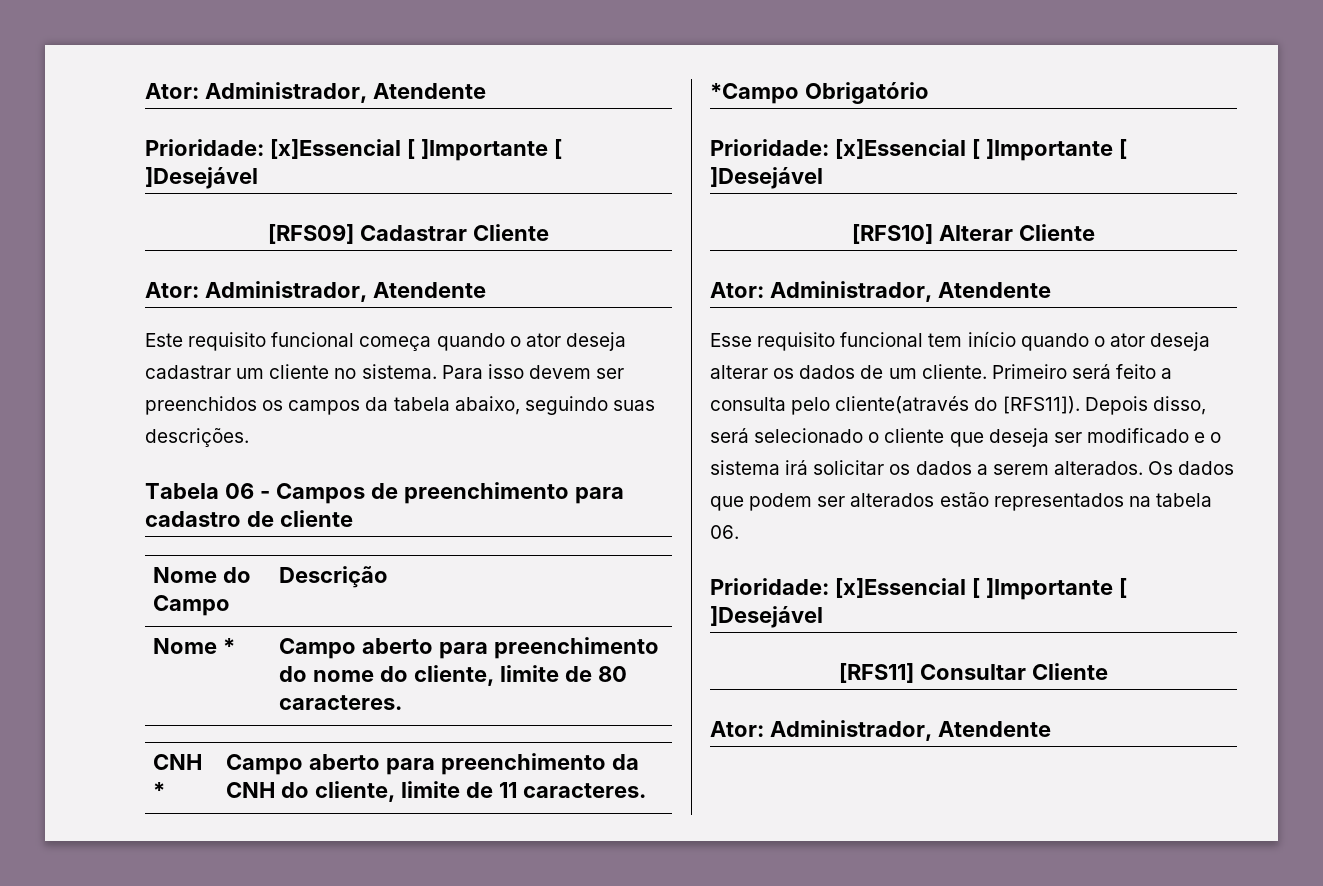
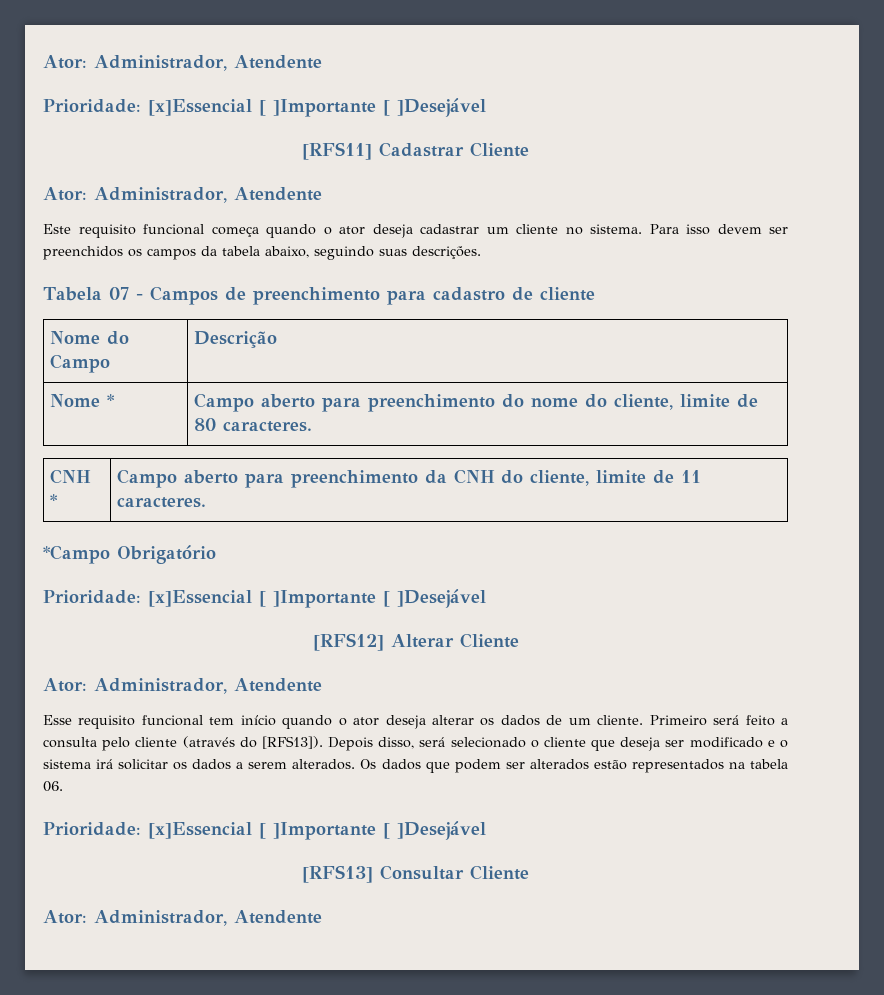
[268,224,355,244] [RFS09] -> [302,142,372,160] [RFS11]
[224,483,254,499] 06 -> [108,287,129,300] 07
[852,224,934,244] [RFS10] -> [312,633,384,651] [RFS12]
[835,396,1080,414] cliente(através do [RFS11]). -> [135,736,323,749] cliente (através do [RFS13]).
[839,663,915,683] [RFS11] -> [302,865,373,883] [RFS13]

